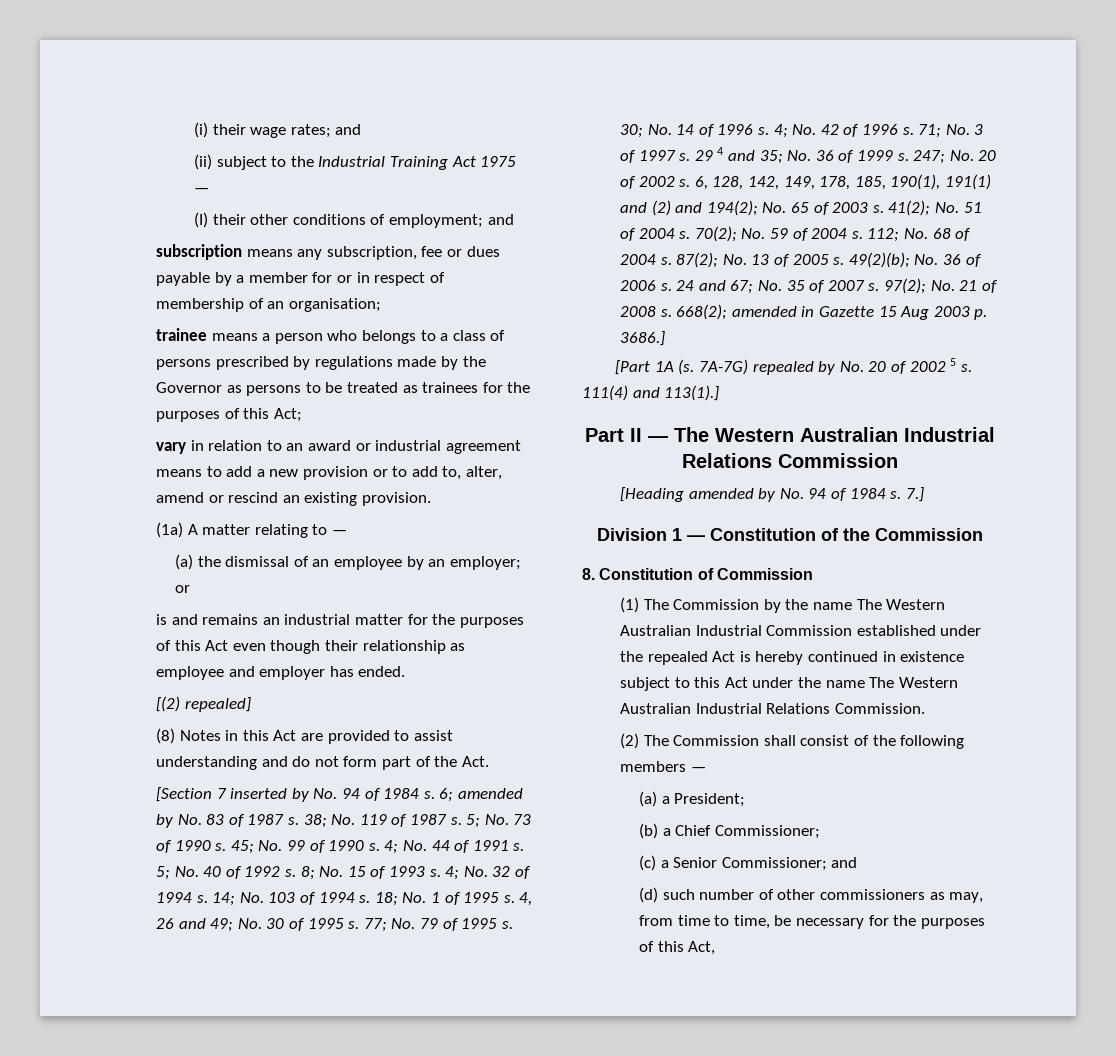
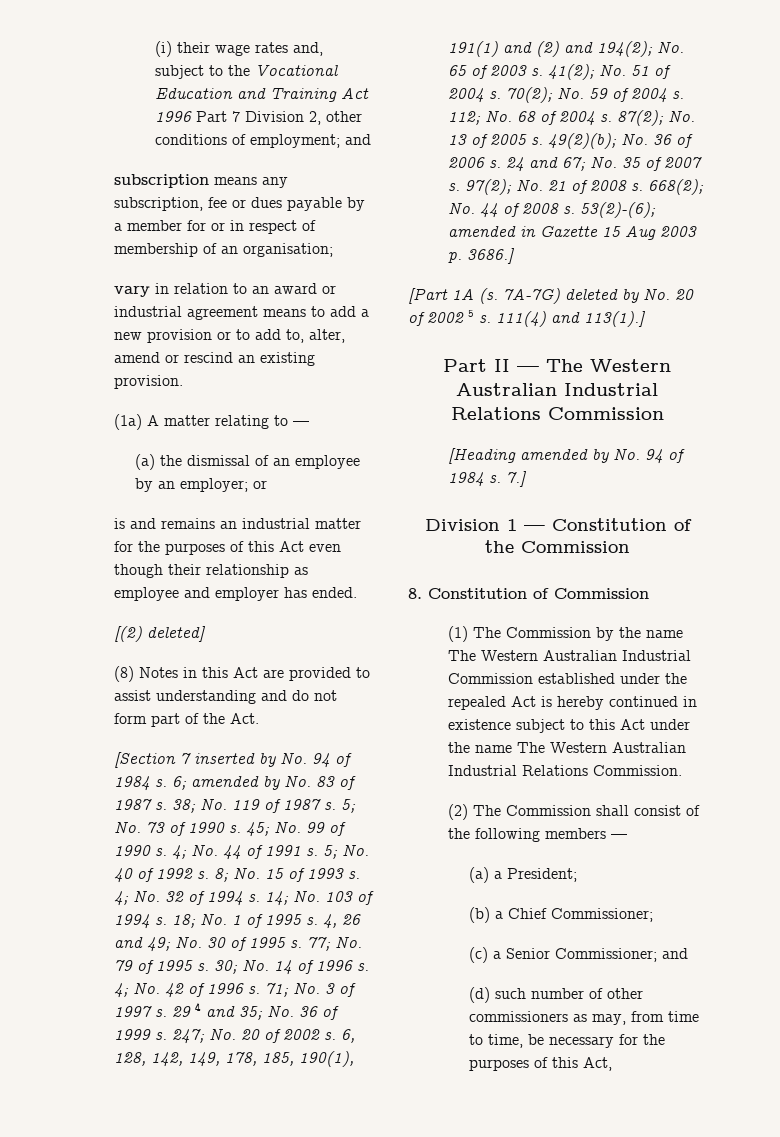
[290,124,362,138] [194,154,517,170] [194,188,210,193] [194,212,246,228] rates; and // (ii) subject to the Industrial Training Act 1975 — // (I) their -> [254,42,323,56] [154,64,338,79] [154,88,369,102] [154,111,321,125] rates and, subject to the Vocational Education and Training Act 1996 Part 7 Division 2,
[156,328,506,344] [156,356,486,370] [156,382,531,396] [156,408,302,422] // trainee means a person who belongs to a class of persons prescribed by regulations made by the Governor as persons to be treated as trainees for the purposes of this Act; -> (334, 250) none
[184,697,251,712] repealed] -> [147,626,207,642] deleted]
(728, 312) none -> [448,202,657,218] No. 44 of 2008 s. 53(2)-(6);
[752,361,814,375] repealed -> [565,289,618,300] deleted

